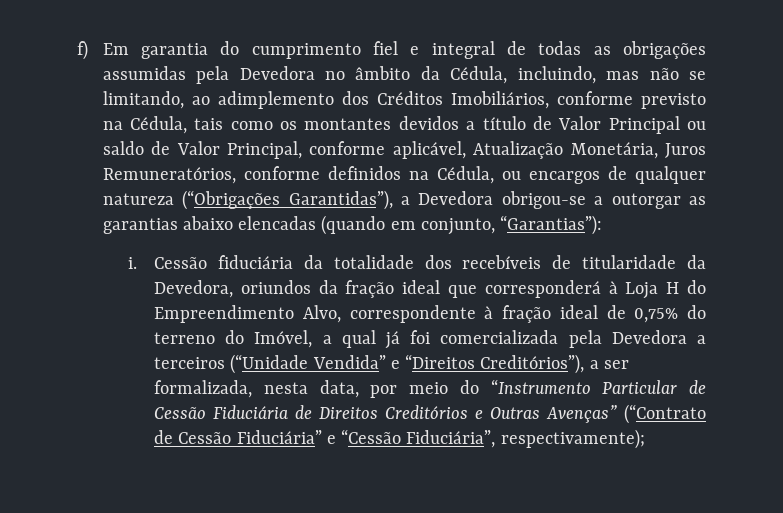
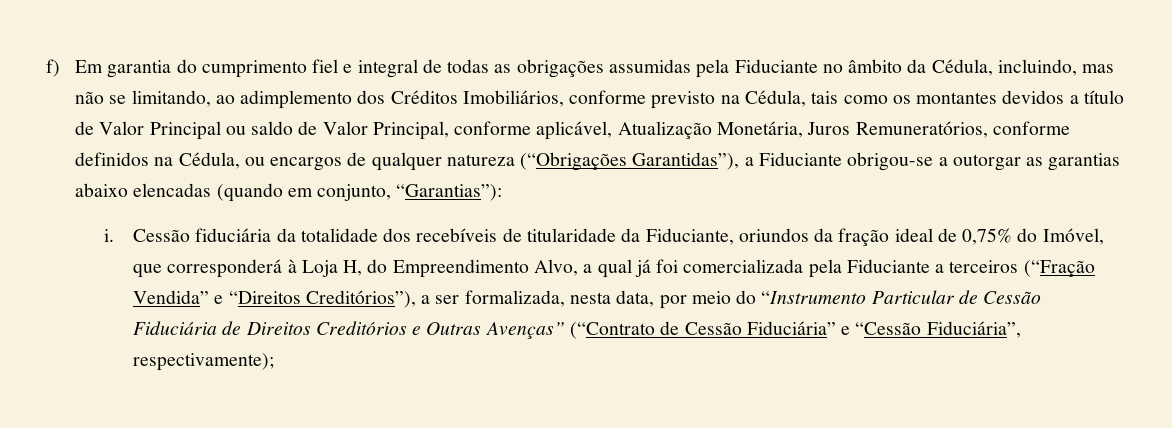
[239,66,315,80] Devedora -> [734,59,818,73] Fiduciante
[418,191,494,205] Devedora -> [758,152,842,166] Fiduciante
[153,280,233,298] Devedora, -> [645,228,734,245] Fiduciante,
[447,280,706,299] [153,305,706,323] [153,330,313,348] que corresponderá à Loja H do Empreendimento Alvo, correspondente à fração ideal de 0,75% do terreno do Imóvel, -> [937,228,1104,245] [133,259,579,278] de 0,75% do Imóvel, que corresponderá à Loja H, do Empreendimento Alvo,
[611,330,687,344] Devedora -> [846,259,930,273] Fiduciante
[230,354,309,374] (“Unidade -> [1023,260,1095,277] (“Fração

